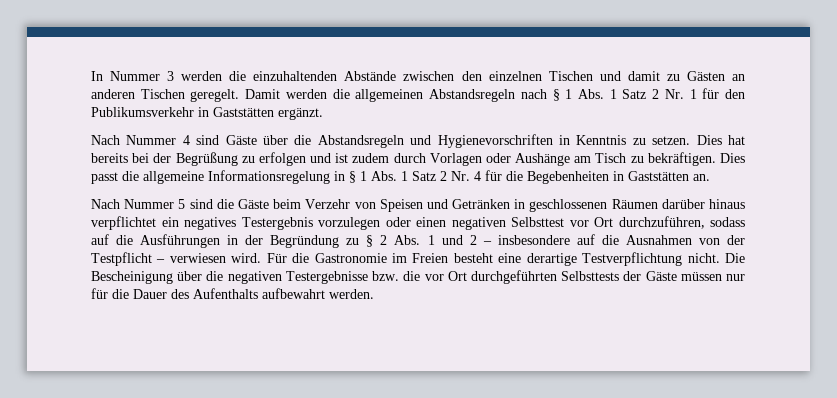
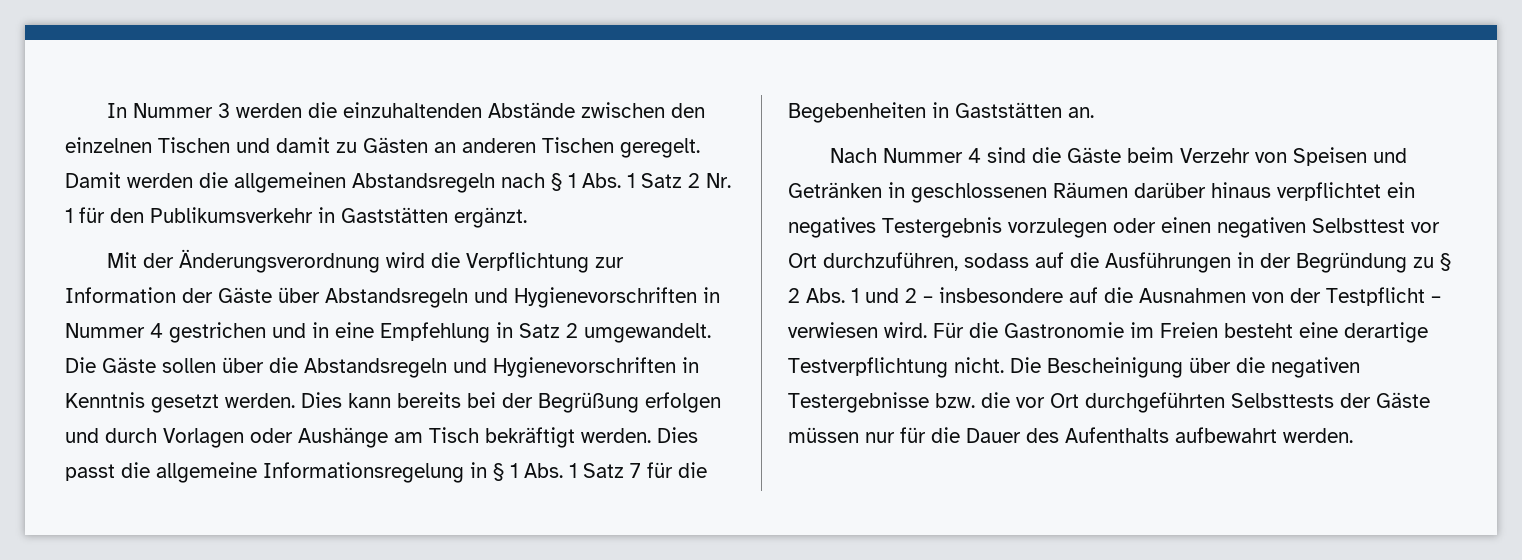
[91,135,257,145] Nach Nummer 4 sind Gäste -> [107,249,625,273] [65,287,720,308] [65,322,711,343] [65,357,216,373] Mit der Änderungsverordnung wird die Verpflichtung zur Information der Gäste über Abstandsregeln und Hygienevorschriften in Nummer 4 gestrichen und in eine Empfehlung in Satz 2 umgewandelt. Die Gäste sollen
[632,135,745,145] zu setzen. Dies hat -> [151,392,391,413] gesetzt werden. Dies kann
[241,156,255,163] zu -> (639, 402) none
[335,153,390,163] ist zudem -> (99, 435) none
[630,152,716,166] zu bekräftigen. -> [485,427,651,448] bekräftigt werden.
[440,171,481,181] 2 Nr. 4 -> [630,463,641,478] 7
[178,199,186,209] 5 -> [968,148,982,163] 4

